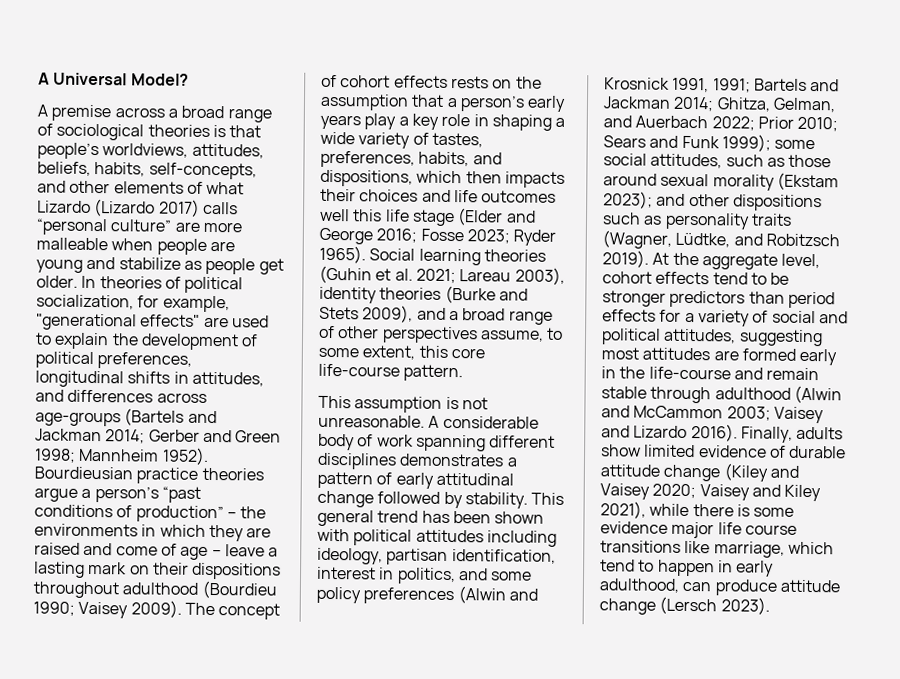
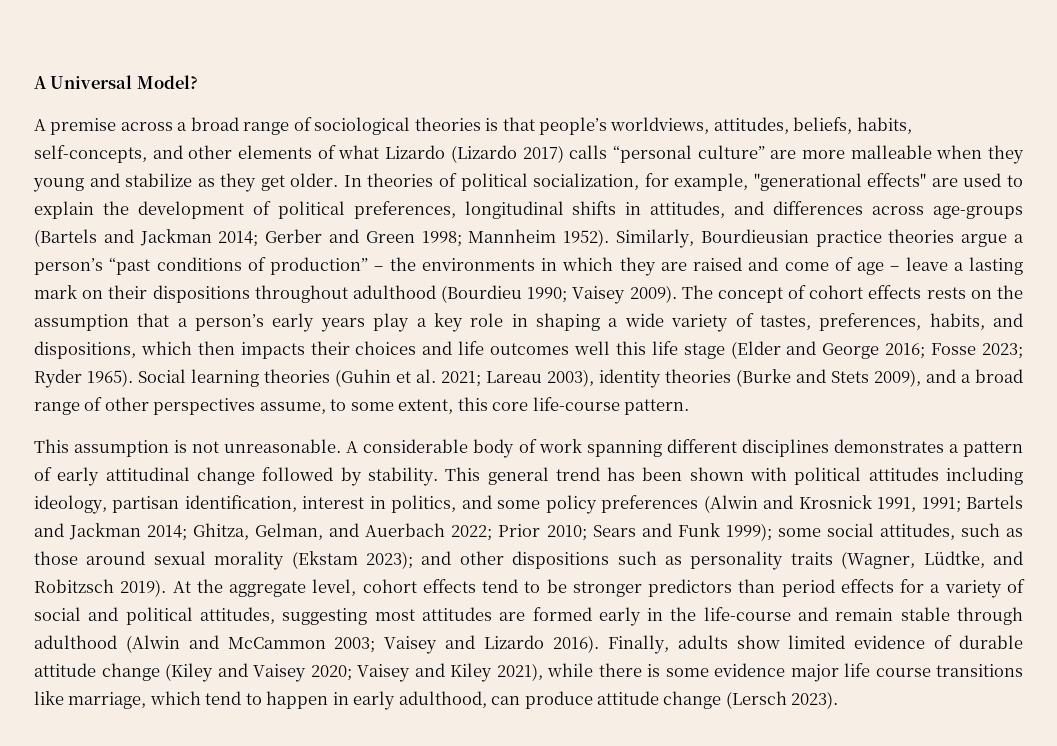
[156,238,235,255] people are -> [988,145,1024,164] they
[205,257,256,275] people -> [220,173,257,192] they
(209, 456) none -> [616,229,694,248] Similarly,

